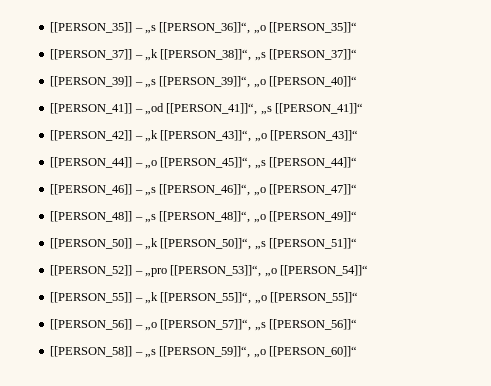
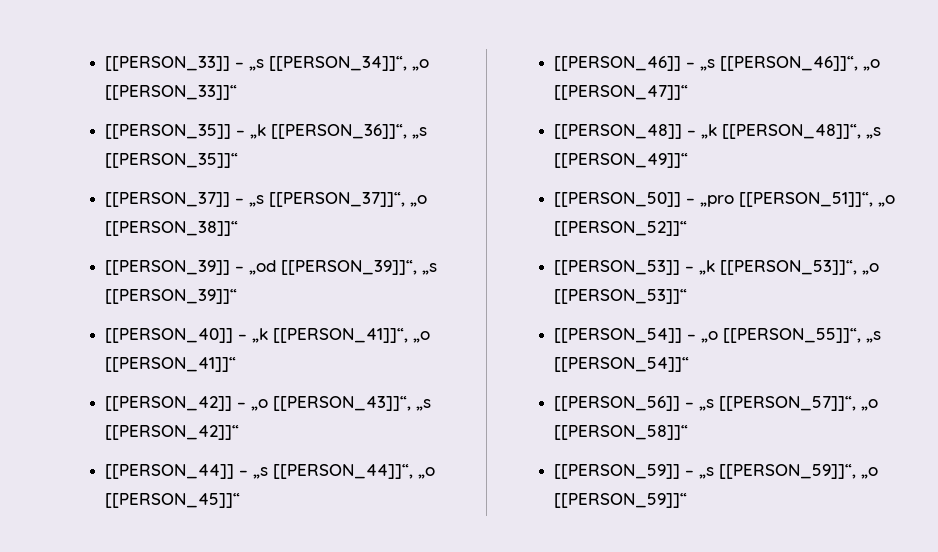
[50,22,358,34] [50,49,358,61] [50,76,358,88] [50,103,364,115] [50,130,359,142] [50,157,358,169] [[PERSON_35]] – „s [[PERSON_36]]“, „o [[PERSON_35]]“ // [[PERSON_37]] – „k [[PERSON_38]]“, „s [[PERSON_37]]“ // [[PERSON_39]] – „s [[PERSON_39]]“, „o [[PERSON_40]]“ // [[PERSON_41]] – „od [[PERSON_41]]“, „s [[PERSON_41]]“ // [[PERSON_42]] – „k [[PERSON_43]]“, „o [[PERSON_43]]“ // [[PERSON_44]] – „o [[PERSON_45]]“, „s [[PERSON_44]]“ -> [105,56,430,71] [105,85,238,100] [105,124,428,139] [105,153,239,168] [105,192,428,207] [105,221,239,236] [105,260,438,275] [105,289,238,304] [105,328,431,343] [105,357,237,372] [105,396,432,411] [105,425,240,440] [105,464,436,479] [105,493,241,508] [[PERSON_33]] – „s [[PERSON_34]]“, „o [[PERSON_33]]“ // [[PERSON_35]] – „k [[PERSON_36]]“, „s [[PERSON_35]]“ // [[PERSON_37]] – „s [[PERSON_37]]“, „o [[PERSON_38]]“ // [[PERSON_39]] – „od [[PERSON_39]]“, „s [[PERSON_39]]“ // [[PERSON_40]] – „k [[PERSON_41]]“, „o [[PERSON_41]]“ // [[PERSON_42]] – „o [[PERSON_43]]“, „s [[PERSON_42]]“ // [[PERSON_44]] – „s [[PERSON_44]]“, „o [[PERSON_45]]“
[145,211,266,223] „s [[PERSON_48]]“, „o -> [701,124,882,139] „k [[PERSON_48]]“, „s
[145,238,358,250] [50,265,369,277] [50,292,359,304] [50,319,358,331] [50,346,133,357] „k [[PERSON_50]]“, „s [[PERSON_51]]“ // [[PERSON_52]] – „pro [[PERSON_53]]“, „o [[PERSON_54]]“ // [[PERSON_55]] – „k [[PERSON_55]]“, „o [[PERSON_55]]“ // [[PERSON_56]] – „o [[PERSON_57]]“, „s [[PERSON_56]]“ // [[PERSON_58]] -> [700,192,896,207] [554,221,688,236] [554,260,880,275] [554,289,688,304] [554,328,882,343] [554,357,690,372] [554,396,879,411] [554,425,689,440] [554,464,681,479] „pro [[PERSON_51]]“, „o [[PERSON_52]]“ // [[PERSON_53]] – „k [[PERSON_53]]“, „o [[PERSON_53]]“ // [[PERSON_54]] – „o [[PERSON_55]]“, „s [[PERSON_54]]“ // [[PERSON_56]] – „s [[PERSON_57]]“, „o [[PERSON_58]]“ // [[PERSON_59]]
[269,346,358,357] [[PERSON_60]]“ -> [554,493,688,508] [[PERSON_59]]“

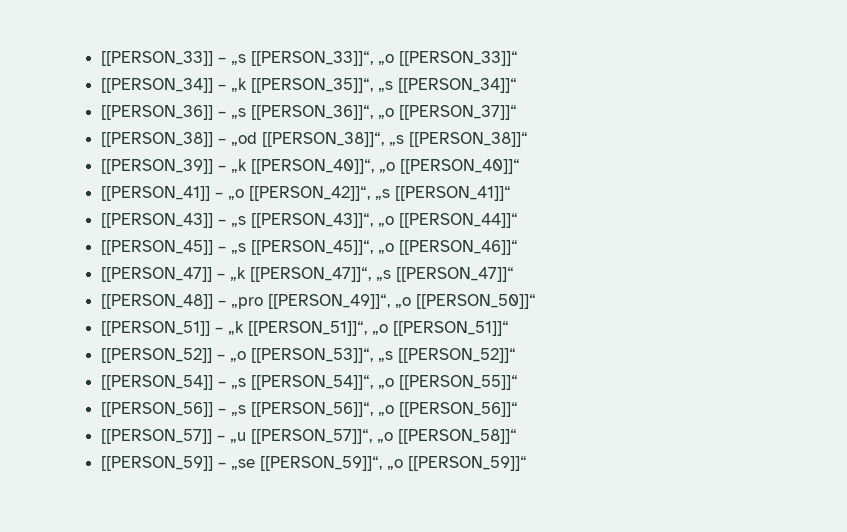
[269,56,408,71] [[PERSON_34]]“, -> [251,51,374,66] [[PERSON_33]]“,
[105,124,428,139] [105,153,239,168] [105,192,428,207] [105,221,239,236] [105,260,438,275] [105,289,238,304] [105,328,431,343] [105,357,237,372] [105,396,432,411] [105,425,240,440] [105,464,436,479] [105,493,241,508] [554,56,881,71] [554,85,689,100] [554,124,882,139] [554,153,689,168] [554,192,896,207] [554,221,688,236] [554,260,880,275] [554,289,688,304] [554,328,882,343] [554,357,690,372] [554,396,715,411] [[PERSON_35]] – „k [[PERSON_36]]“, „s [[PERSON_35]]“ // [[PERSON_37]] – „s [[PERSON_37]]“, „o [[PERSON_38]]“ // [[PERSON_39]] – „od [[PERSON_39]]“, „s [[PERSON_39]]“ // [[PERSON_40]] – „k [[PERSON_41]]“, „o [[PERSON_41]]“ // [[PERSON_42]] – „o [[PERSON_43]]“, „s [[PERSON_42]]“ // [[PERSON_44]] – „s [[PERSON_44]]“, „o [[PERSON_45]]“ // [[PERSON_46]] – „s [[PERSON_46]]“, „o [[PERSON_47]]“ // [[PERSON_48]] – „k [[PERSON_48]]“, „s [[PERSON_49]]“ // [[PERSON_50]] – „pro [[PERSON_51]]“, „o [[PERSON_52]]“ // [[PERSON_53]] – „k [[PERSON_53]]“, „o [[PERSON_53]]“ // [[PERSON_54]] – „o [[PERSON_55]]“, „s [[PERSON_54]]“ // [[PERSON_56]] – „s -> [101,78,518,93] [101,105,518,120] [101,132,529,147] [101,159,521,174] [101,186,512,201] [101,213,519,228] [101,240,519,255] [101,267,515,282] [101,294,537,309] [101,321,510,336] [101,348,517,363] [101,375,519,390] [101,402,519,417] [101,429,247,444] [[PERSON_34]] – „k [[PERSON_35]]“, „s [[PERSON_34]]“ // [[PERSON_36]] – „s [[PERSON_36]]“, „o [[PERSON_37]]“ // [[PERSON_38]] – „od [[PERSON_38]]“, „s [[PERSON_38]]“ // [[PERSON_39]] – „k [[PERSON_40]]“, „o [[PERSON_40]]“ // [[PERSON_41]] – „o [[PERSON_42]]“, „s [[PERSON_41]]“ // [[PERSON_43]] – „s [[PERSON_43]]“, „o [[PERSON_44]]“ // [[PERSON_45]] – „s [[PERSON_45]]“, „o [[PERSON_46]]“ // [[PERSON_47]] – „k [[PERSON_47]]“, „s [[PERSON_47]]“ // [[PERSON_48]] – „pro [[PERSON_49]]“, „o [[PERSON_50]]“ // [[PERSON_51]] – „k [[PERSON_51]]“, „o [[PERSON_51]]“ // [[PERSON_52]] – „o [[PERSON_53]]“, „s [[PERSON_52]]“ // [[PERSON_54]] – „s [[PERSON_54]]“, „o [[PERSON_55]]“ // [[PERSON_56]] – „s [[PERSON_56]]“, „o [[PERSON_56]]“ // [[PERSON_57]] – „u
[699,467,715,479] „s -> [231,459,256,470] „se

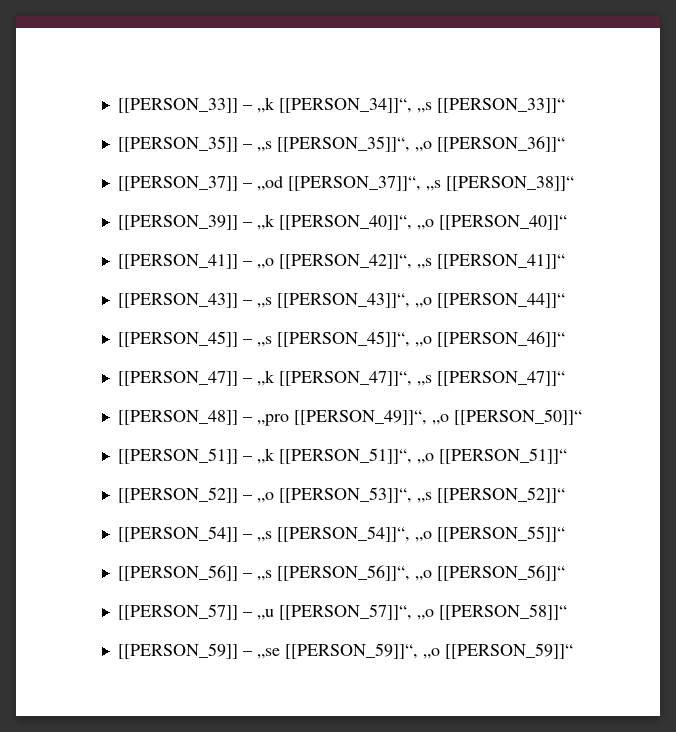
[231,51,519,66] [101,78,518,93] [101,105,518,120] [101,132,214,147] „s [[PERSON_33]]“, „o [[PERSON_33]]“ // [[PERSON_34]] – „k [[PERSON_35]]“, „s [[PERSON_34]]“ // [[PERSON_36]] – „s [[PERSON_36]]“, „o [[PERSON_37]]“ // [[PERSON_38]] -> [257,97,566,113] [118,136,566,152] [118,176,239,191] „k [[PERSON_34]]“, „s [[PERSON_33]]“ // [[PERSON_35]] – „s [[PERSON_35]]“, „o [[PERSON_36]]“ // [[PERSON_37]]
[262,132,385,147] [[PERSON_38]]“, -> [288,176,422,191] [[PERSON_37]]“,

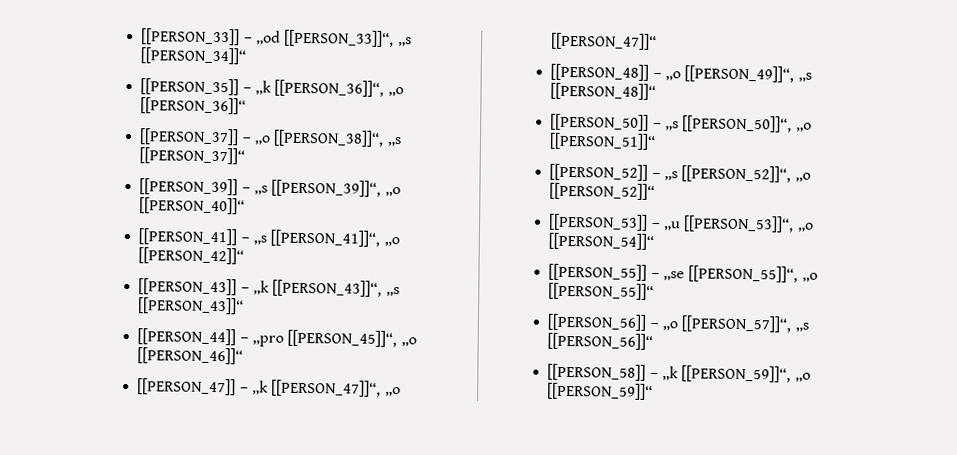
[257,97,566,113] „k [[PERSON_34]]“, „s [[PERSON_33]]“ -> [255,29,412,48] [140,47,248,65] „od [[PERSON_33]]“, „s [[PERSON_34]]“
[257,136,411,152] „s [[PERSON_35]]“, -> [254,79,385,97] „k [[PERSON_36]]“,
[257,176,575,191] „od [[PERSON_37]]“, „s [[PERSON_38]]“ -> [253,129,402,147] [139,147,246,165] „o [[PERSON_38]]“, „s [[PERSON_37]]“
[257,214,413,230] „k [[PERSON_40]]“, -> [253,179,382,197] „s [[PERSON_39]]“,
[257,254,566,269] [118,293,566,308] [118,331,273,347] „o [[PERSON_42]]“, „s [[PERSON_41]]“ // [[PERSON_43]] – „s [[PERSON_43]]“, „o [[PERSON_44]]“ // [[PERSON_45]] – „s -> [252,229,400,247] [138,247,245,265] [138,278,400,297] [138,297,245,315] [137,328,284,347] „s [[PERSON_41]]“, „o [[PERSON_42]]“ // [[PERSON_43]] – „k [[PERSON_43]]“, „s [[PERSON_43]]“ // [[PERSON_44]] – „pro
[417,375,433,386] „s -> [384,386,401,397] „o
[257,409,583,426] [118,448,568,464] [118,487,566,503] [118,526,566,542] [118,565,566,581] [118,604,568,620] [118,643,281,659] „pro [[PERSON_49]]“, „o [[PERSON_50]]“ // [[PERSON_51]] – „k [[PERSON_51]]“, „o [[PERSON_51]]“ // [[PERSON_52]] – „o [[PERSON_53]]“, „s [[PERSON_52]]“ // [[PERSON_54]] – „s [[PERSON_54]]“, „o [[PERSON_55]]“ // [[PERSON_56]] – „s [[PERSON_56]]“, „o [[PERSON_56]]“ // [[PERSON_57]] – „u [[PERSON_57]]“, „o [[PERSON_58]]“ // [[PERSON_59]] – „se -> [664,65,812,83] [550,82,657,101] [550,113,812,133] [549,132,657,151] [549,163,811,183] [549,182,656,201] [548,213,814,233] [548,232,655,251] [548,263,818,283] [548,282,655,300] [547,313,809,333] [547,332,654,350] [547,363,679,381] „o [[PERSON_49]]“, „s [[PERSON_48]]“ // [[PERSON_50]] – „s [[PERSON_50]]“, „o [[PERSON_51]]“ // [[PERSON_52]] – „s [[PERSON_52]]“, „o [[PERSON_52]]“ // [[PERSON_53]] – „u [[PERSON_53]]“, „o [[PERSON_54]]“ // [[PERSON_55]] – „se [[PERSON_55]]“, „o [[PERSON_55]]“ // [[PERSON_56]] – „o [[PERSON_57]]“, „s [[PERSON_56]]“ // [[PERSON_58]] – „k

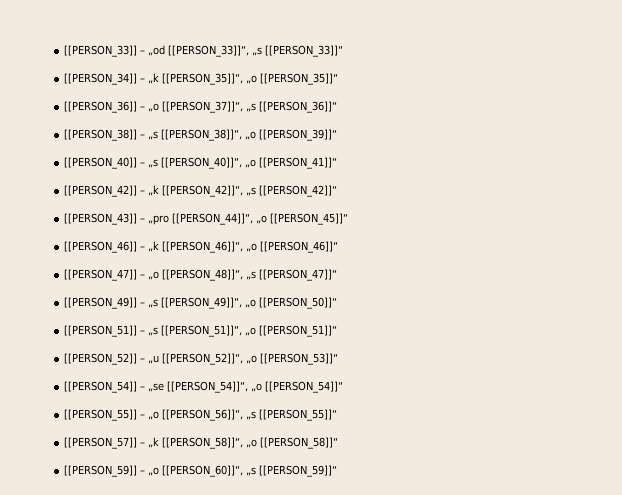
[140,47,248,65] [140,78,404,97] [140,97,247,115] [139,128,402,147] [139,147,246,165] [139,178,401,197] [139,197,246,215] [138,228,400,247] [138,247,245,265] [138,278,400,297] [138,297,245,315] [137,328,417,348] [137,347,244,365] [137,378,401,397] [551,32,658,51] [550,63,812,83] [550,82,657,101] [550,113,793,133] [[PERSON_34]]“ // [[PERSON_35]] – „k [[PERSON_36]]“, „o [[PERSON_36]]“ // [[PERSON_37]] – „o [[PERSON_38]]“, „s [[PERSON_37]]“ // [[PERSON_39]] – „s [[PERSON_39]]“, „o [[PERSON_40]]“ // [[PERSON_41]] – „s [[PERSON_41]]“, „o [[PERSON_42]]“ // [[PERSON_43]] – „k [[PERSON_43]]“, „s [[PERSON_43]]“ // [[PERSON_44]] – „pro [[PERSON_45]]“, „o [[PERSON_46]]“ // [[PERSON_47]] – „k [[PERSON_47]]“, „o [[PERSON_47]]“ // [[PERSON_48]] – „o [[PERSON_49]]“, „s [[PERSON_48]]“ // [[PERSON_50]] – „s [[PERSON_50]]“, -> [264,45,343,57] [63,73,338,85] [63,101,337,113] [63,129,337,141] [63,157,337,169] [63,185,337,197] [63,213,348,225] [63,241,338,253] [63,269,337,281] [63,297,337,309] [63,325,242,337] [[PERSON_33]]“ // [[PERSON_34]] – „k [[PERSON_35]]“, „o [[PERSON_35]]“ // [[PERSON_36]] – „o [[PERSON_37]]“, „s [[PERSON_36]]“ // [[PERSON_38]] – „s [[PERSON_38]]“, „o [[PERSON_39]]“ // [[PERSON_40]] – „s [[PERSON_40]]“, „o [[PERSON_41]]“ // [[PERSON_42]] – „k [[PERSON_42]]“, „s [[PERSON_42]]“ // [[PERSON_43]] – „pro [[PERSON_44]]“, „o [[PERSON_45]]“ // [[PERSON_46]] – „k [[PERSON_46]]“, „o [[PERSON_46]]“ // [[PERSON_47]] – „o [[PERSON_48]]“, „s [[PERSON_47]]“ // [[PERSON_49]] – „s [[PERSON_49]]“, „o [[PERSON_50]]“ // [[PERSON_51]] – „s [[PERSON_51]]“,
[663,171,678,181] „s -> [147,355,159,364] „u
[549,182,656,201] [548,213,795,233] [[PERSON_52]]“ // [[PERSON_53]] – „u [[PERSON_53]]“, -> [259,353,338,365] [63,381,248,393] [[PERSON_53]]“ // [[PERSON_54]] – „se [[PERSON_54]]“,
[662,265,818,283] [548,282,655,300] [547,313,809,333] [547,332,654,350] [547,363,811,383] „se [[PERSON_55]]“, „o [[PERSON_55]]“ // [[PERSON_56]] – „o [[PERSON_57]]“, „s [[PERSON_56]]“ // [[PERSON_58]] – „k [[PERSON_59]]“, „o -> [147,409,337,421] [63,437,338,449] [63,465,256,477] „o [[PERSON_56]]“, „s [[PERSON_55]]“ // [[PERSON_57]] – „k [[PERSON_58]]“, „o [[PERSON_58]]“ // [[PERSON_59]] – „o [[PERSON_60]]“, „s

